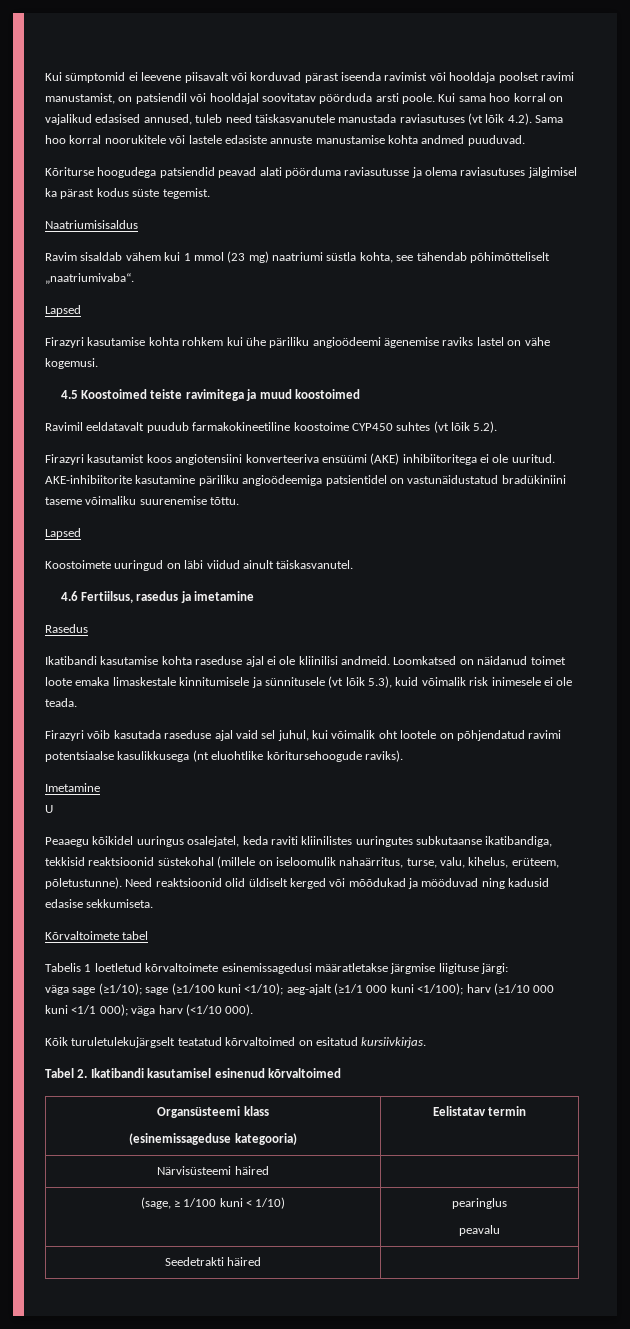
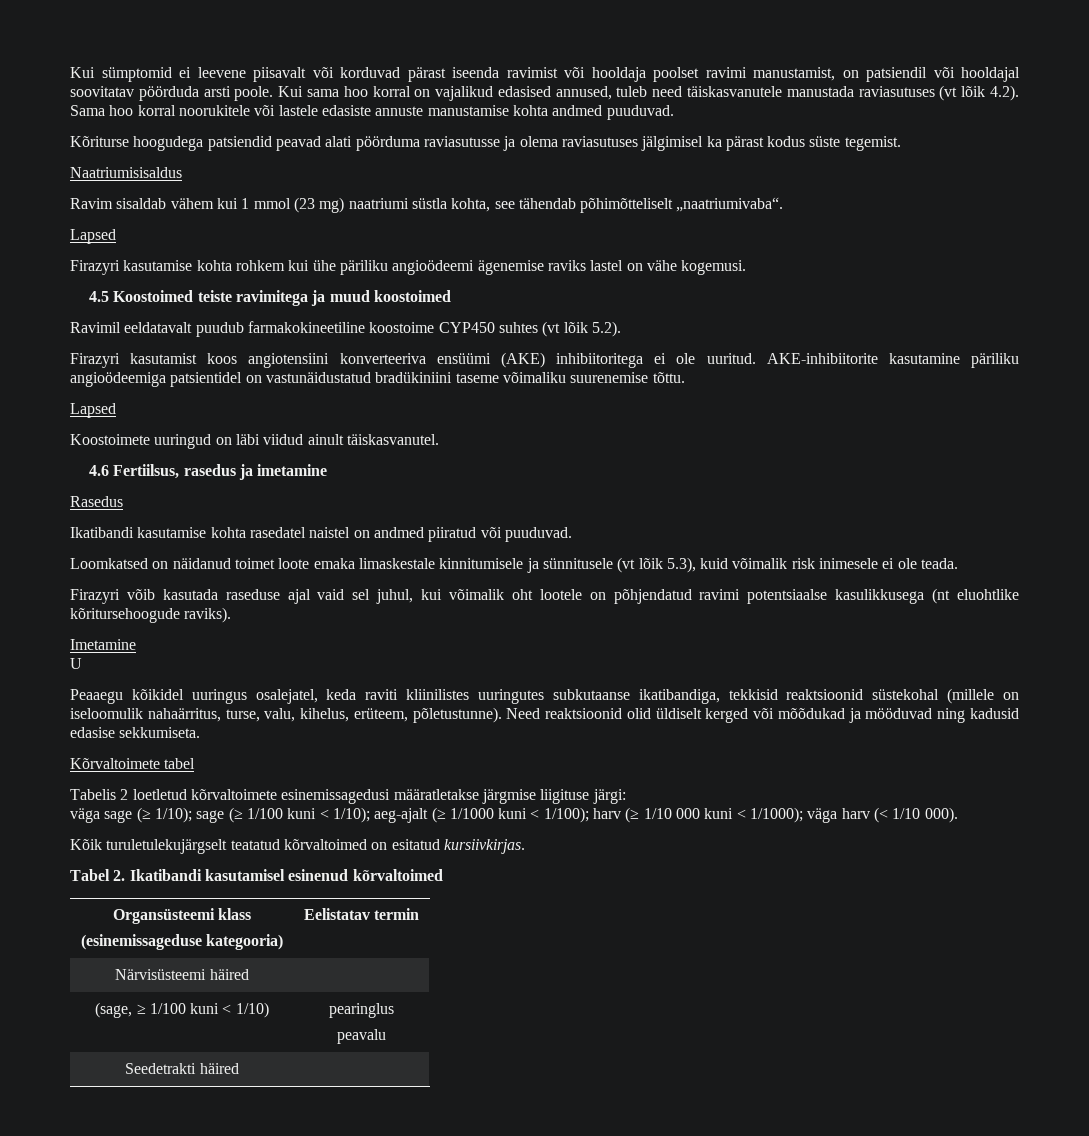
[195,656,390,667] raseduse ajal ei ole kliinilisi andmeid. -> [249,527,572,542] rasedatel naistel on andmed piiratud või puuduvad. //
[84,964,92,972] 1 -> [120,789,129,800] 2
[98,983,555,995] [45,1004,222,1016] (≥1/10); sage (≥1/100 kuni <1/10); aeg-ajalt (≥1/1 000 kuni <1/100); harv (≥1/10 000 kuni <1/1 000); väga harv (<1/10 -> [136,807,921,823] (≥ 1/10); sage (≥ 1/100 kuni < 1/10); aeg-ajalt (≥ 1/1000 kuni < 1/100); harv (≥ 1/10 000 kuni < 1/1000); väga harv (< 1/10

